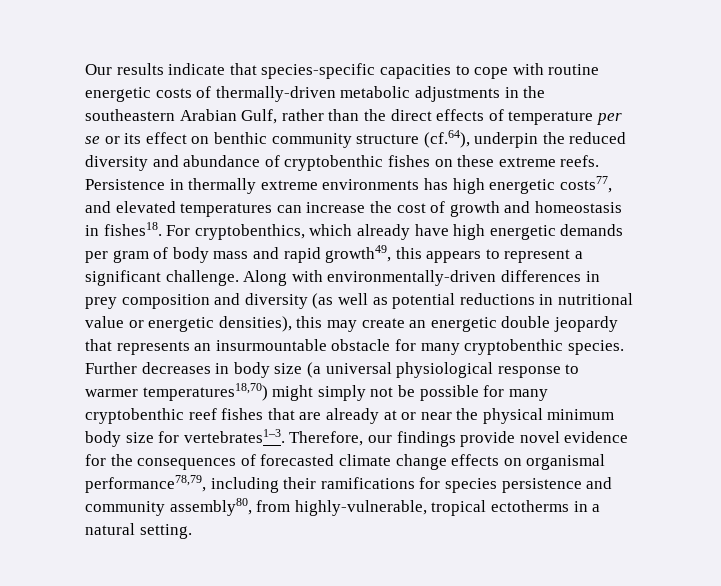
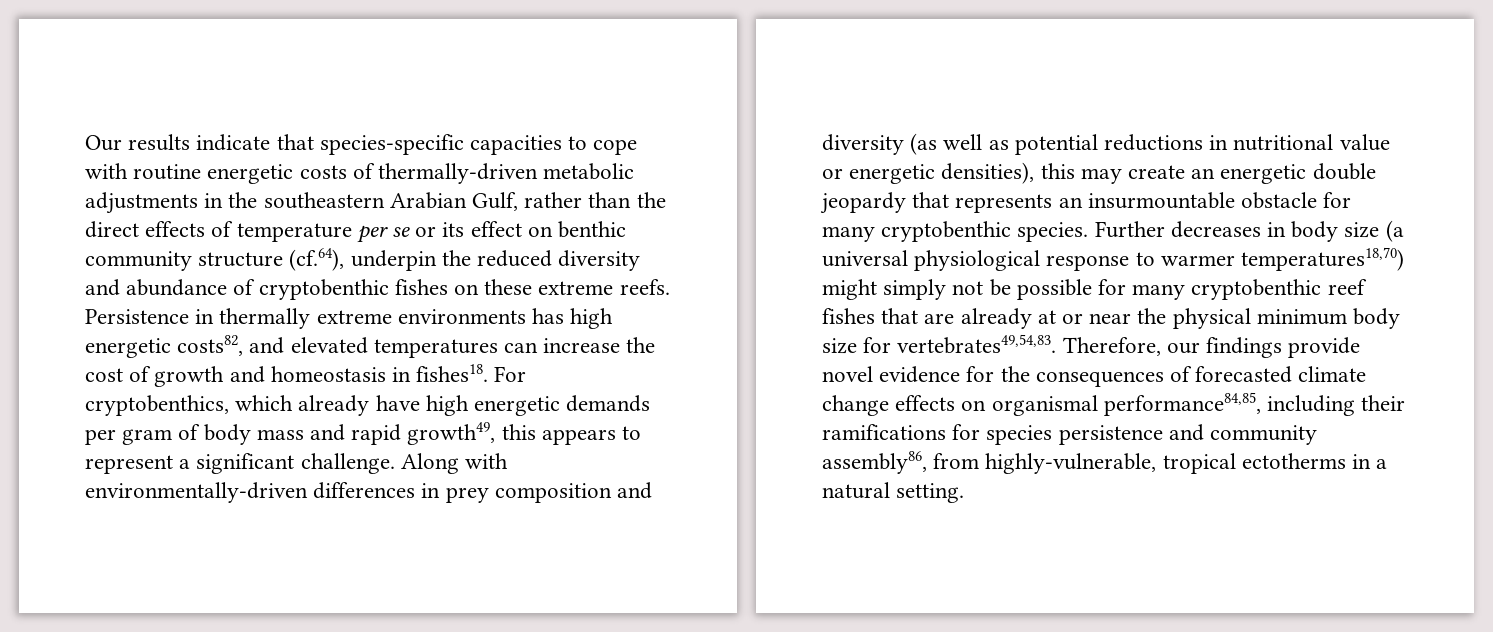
[559,176,612,193] costs77, -> [177,335,244,356] costs82,
[183,429,285,443] vertebrates1–3. -> [897,334,1057,354] vertebrates49,54,83.
[85,475,206,493] performance78,79, -> [1103,392,1261,416] performance84,85,
[169,498,252,516] assembly80, -> [822,451,927,474] assembly86,

